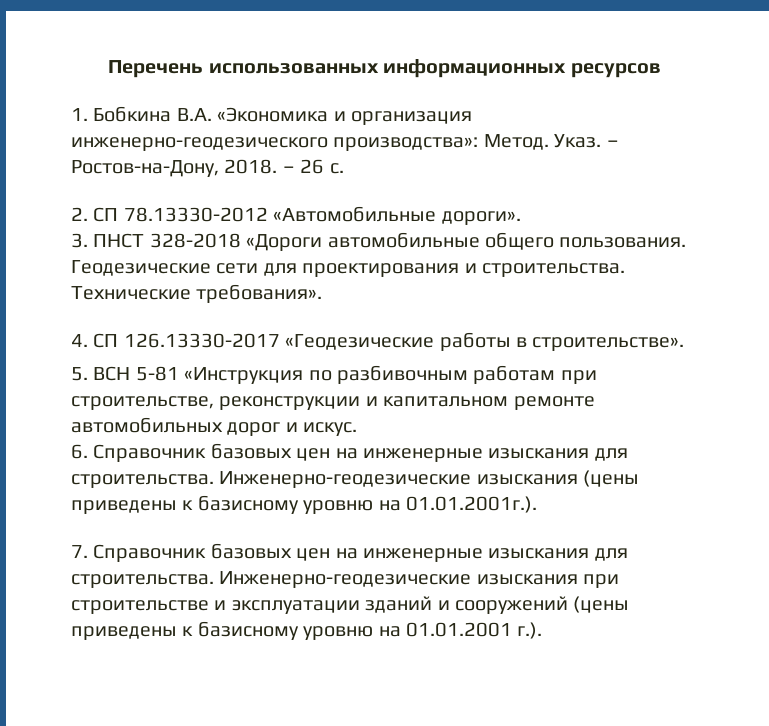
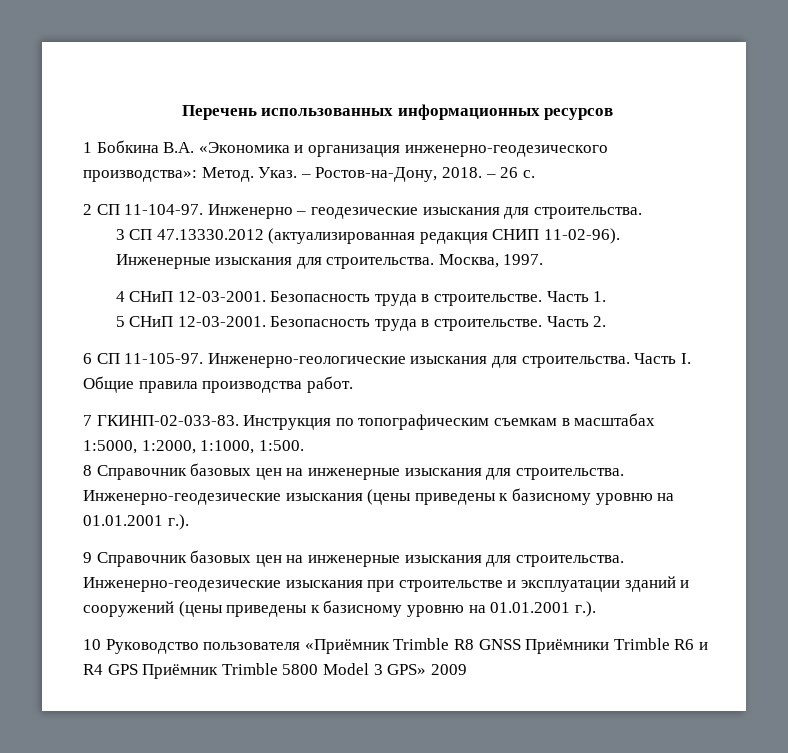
[71,108,88,121] 1. -> [83,142,92,153] 1
[71,206,521,225] [71,232,687,251] [71,260,625,277] [71,284,323,303] [71,332,685,351] [71,365,597,384] [71,396,595,410] [71,417,358,436] [71,444,88,459] 2. СП 78.13330-2012 «Автомобильные дороги». // 3. ПНСТ 328-2018 «Дороги автомобильные общего пользования. Геодезические сети для проектирования и строительства. Технические требования». // 4. СП 126.13330-2017 «Геодезические работы в строительстве». // 5. ВСН 5-81 «Инструкция по разбивочным работам при строительстве, реконструкции и капитальном ремонте автомобильных дорог и искус. // 6. -> [83,204,642,219] [115,228,621,244] [115,254,544,269] [115,291,607,306] [115,316,607,331] [83,353,691,368] [83,376,353,393] [83,413,656,430] [83,440,304,454] [83,465,92,476] 2 СП 11-104-97. Инженерно – геодезические изыскания для строительства. // 3 СП 47.13330.2012 (актуализированная редакция СНИП 11-02-96). Инженерные изыскания для строительства. Москва, 1997. // 4 СНиП 12-03-2001. Безопасность труда в строительстве. Часть 1. // 5 СНиП 12-03-2001. Безопасность труда в строительстве. Часть 2. // 6 СП 11-105-97. Инженерно-геологические изыскания для строительства. Часть I. Общие правила производства работ. // 7 ГКИНП-02-033-83. Инструкция по топографическим съемкам в масштабах 1:5000, 1:2000, 1:1000, 1:500. // 8
[406,496,537,513] [71,545,88,558] 01.01.2001г.). // 7. -> [83,514,189,530] [83,552,92,563] 01.01.2001 г.). // 9
(543, 630) none -> [83,638,708,654] [83,663,467,679] // 10 Руководство пользователя «Приёмник Trimble R8 GNSS Приёмники Trimble R6 и R4 GPS Приёмник Trimble 5800 Model 3 GPS» 2009

